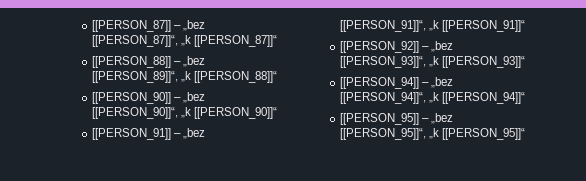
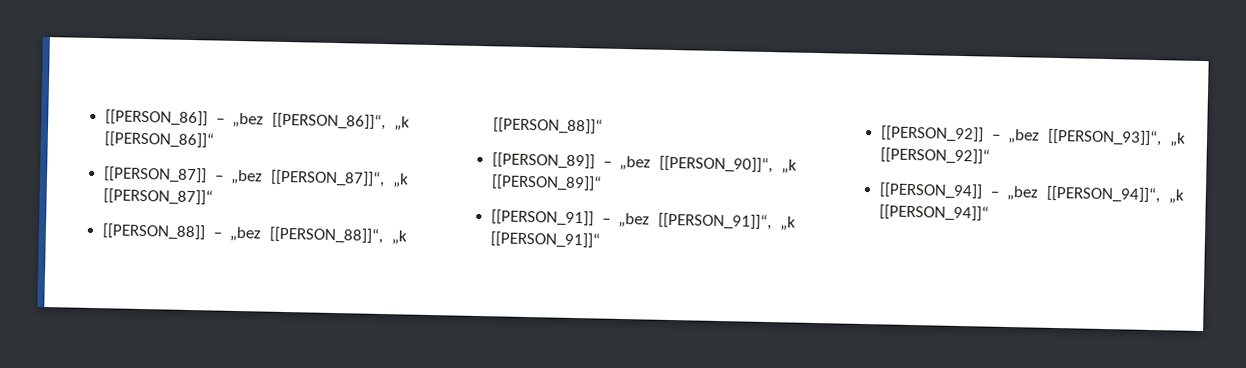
(92, 26) none -> [104,109,410,131] [103,131,214,149] [[PERSON_86]] – „bez [[PERSON_86]]“, „k [[PERSON_86]]“ //
[92,71,179,83] [[PERSON_89]]“, -> [269,226,385,245] [[PERSON_88]]“,
[92,92,172,104] [[PERSON_90]] -> [491,152,595,170] [[PERSON_89]]
[194,107,278,119] [[PERSON_90]]“ -> [490,174,602,192] [[PERSON_89]]“
[442,56,526,68] [[PERSON_93]]“ -> [879,147,990,165] [[PERSON_92]]“
[340,113,454,125] [340,128,526,140] // [[PERSON_95]] – „bez [[PERSON_95]]“, „k [[PERSON_95]]“ -> (989, 213) none

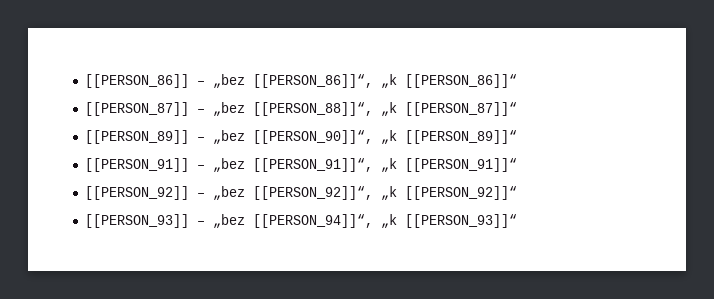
[270,169,386,188] [[PERSON_87]]“, -> [252,102,373,116] [[PERSON_88]]“,
[101,223,407,245] [492,117,603,135] // [[PERSON_88]] – „bez [[PERSON_88]]“, „k [[PERSON_88]]“ -> (517, 109) none
[1047,128,1163,147] [[PERSON_93]]“, -> [252,186,373,200] [[PERSON_92]]“,
[878,182,983,200] [[PERSON_94]] -> [84,214,189,228] [[PERSON_93]]
[878,204,989,222] [[PERSON_94]]“ -> [404,214,517,228] [[PERSON_93]]“

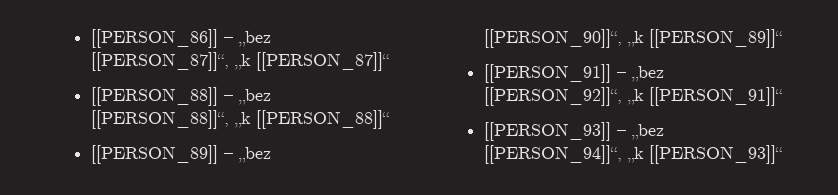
[252,74,517,88] [84,102,189,116] [[PERSON_86]]“, „k [[PERSON_86]]“ // [[PERSON_87]] -> [90,52,389,71] [90,87,218,106] [[PERSON_87]]“, „k [[PERSON_87]]“ // [[PERSON_88]]
[404,102,517,116] [[PERSON_87]]“ -> [255,110,389,129] [[PERSON_88]]“
[252,158,373,172] [[PERSON_91]]“, -> [483,87,622,106] [[PERSON_92]]“,
[84,186,517,200] // [[PERSON_92]] – „bez [[PERSON_92]]“, „k [[PERSON_92]]“ -> (782, 96) none

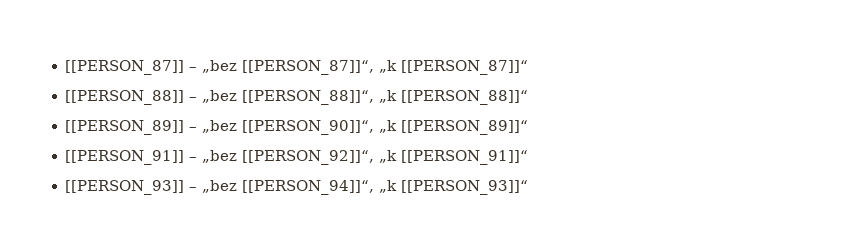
[90,29,218,48] [[PERSON_86]] -> [65,60,185,75] [[PERSON_87]]

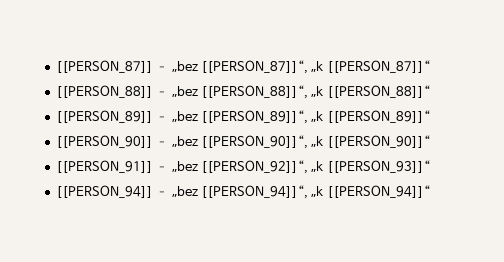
(238, 126) none -> [201,110,430,124] [55,135,198,148] [[PERSON_89]]“, „k [[PERSON_89]]“ // [[PERSON_90]] – „bez
[401,120,529,135] [[PERSON_89]]“ -> [326,135,430,148] [[PERSON_90]]“
[401,150,529,165] [65,180,185,195] [[PERSON_91]]“ // [[PERSON_93]] -> [326,160,430,173] [55,185,153,198] [[PERSON_93]]“ // [[PERSON_94]]
[401,180,529,195] [[PERSON_93]]“ -> [326,185,430,198] [[PERSON_94]]“

